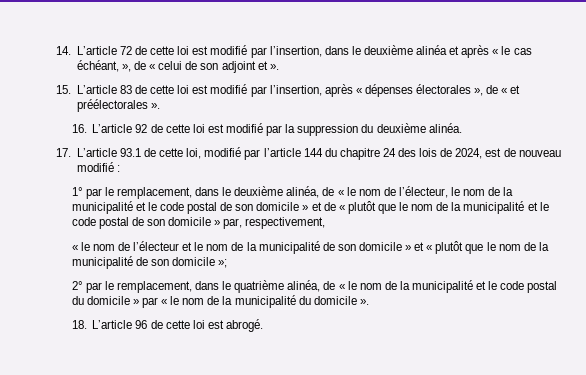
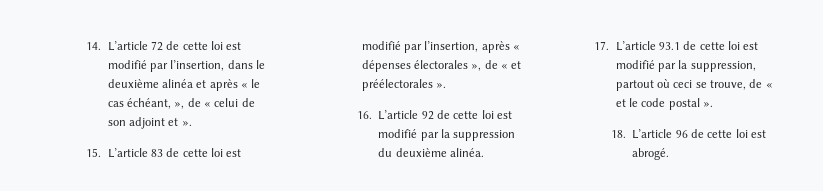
[186,147,561,160] [76,162,120,172] [71,186,514,199] [71,201,549,214] [71,217,326,229] [71,241,549,254] [71,256,228,269] [71,280,558,293] [71,295,357,308] loi, modifié par l’article 144 du chapitre 24 des lois de 2024, est de nouveau modifié : // 1° par le remplacement, dans le deuxième alinéa, de « le nom de l’électeur, le nom de la municipalité et le code postal de son domicile » et de « plutôt que le nom de la municipalité et le code postal de son domicile » par, respectivement, // « le nom de l’électeur et le nom de la municipalité de son domicile » et « plutôt que le nom de la municipalité de son domicile »; // 2° par le remplacement, dans le quatrième alinéa, de « le nom de la municipalité et le code postal du domicile » par « le nom de la municipalité du domicile -> [728,41,759,50] [615,60,756,72] [615,79,773,91] [615,98,700,110] loi est modifié par la suppression, partout où ceci se trouve, de « et le code postal

